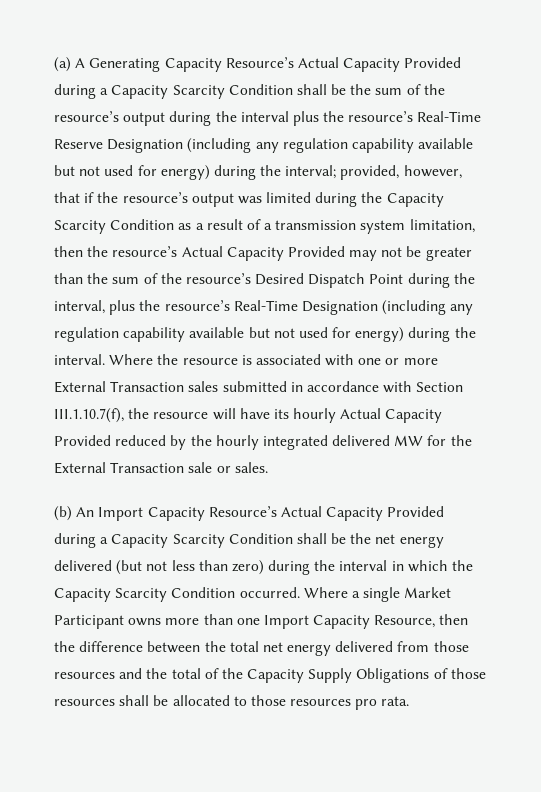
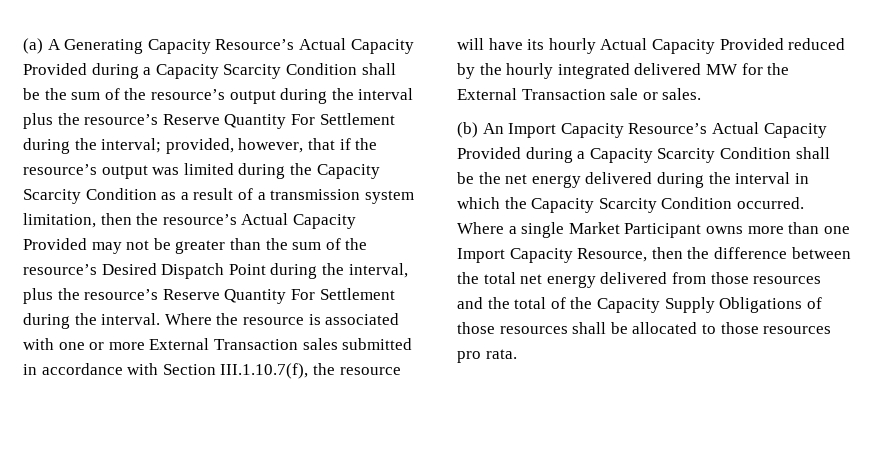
[417,111,482,122] [54,138,474,153] [54,165,210,180] Real-Time Reserve Designation (including any regulation capability available but not used for energy) -> [162,113,395,129] Reserve Quantity For Settlement
[233,300,474,315] [54,327,405,342] Real-Time Designation (including any regulation capability available but not used for energy) -> [162,288,395,304] Reserve Quantity For Settlement
[116,560,264,575] (but not less than zero) -> (653, 178) none

